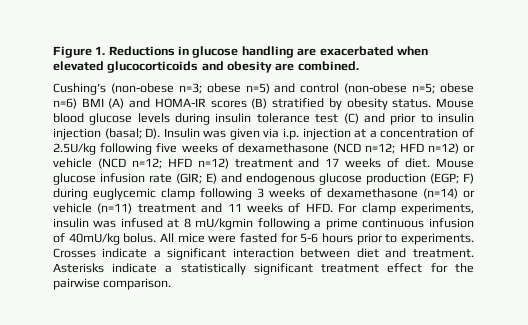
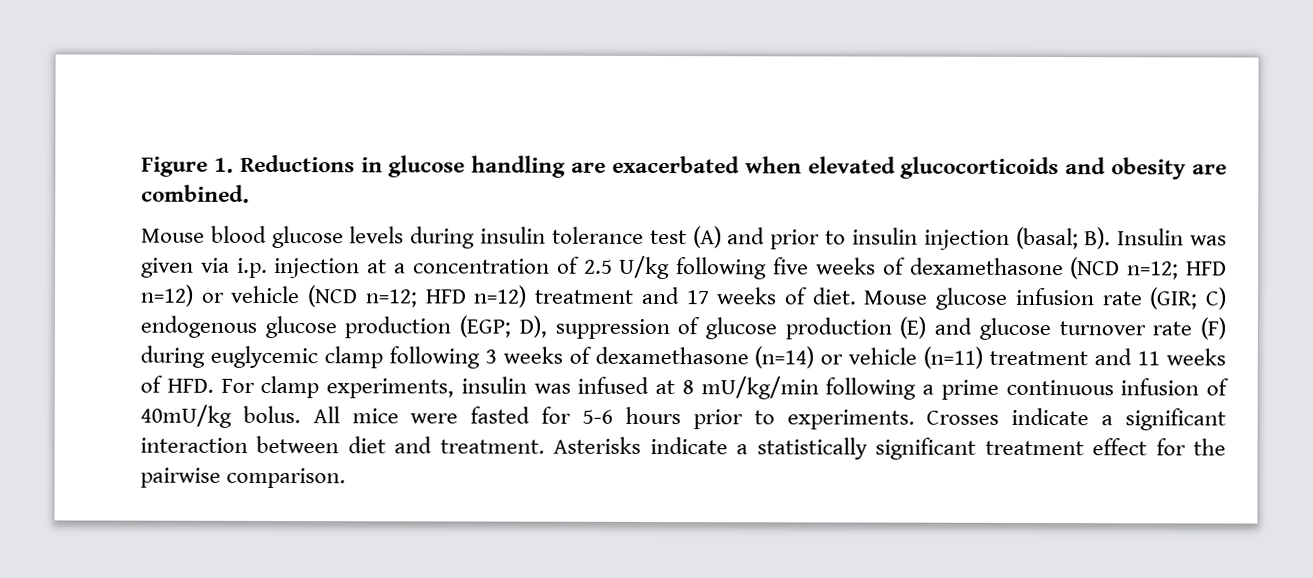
[52,83,475,95] [52,98,432,110] Cushing’s (non-obese n=3; obese n=5) and control (non-obese n=5; obese n=6) BMI (A) and HOMA-IR scores (B) stratified by obesity status. -> (251, 193) none
[343,113,359,124] (C) -> [692,226,722,249] (A)
[145,128,161,139] D). -> [1084,227,1112,250] B).
[52,143,96,155] 2.5U/kg -> [583,255,671,280] 2.5 U/kg
[205,173,242,184] E) and -> [1204,287,1227,310] C)
[462,173,474,184] F) -> [518,315,1226,341] D), suppression of glucose production (E) and glucose turnover rate (F)
[195,218,254,230] mU/kgmin -> [700,376,819,400] mU/kg/min

